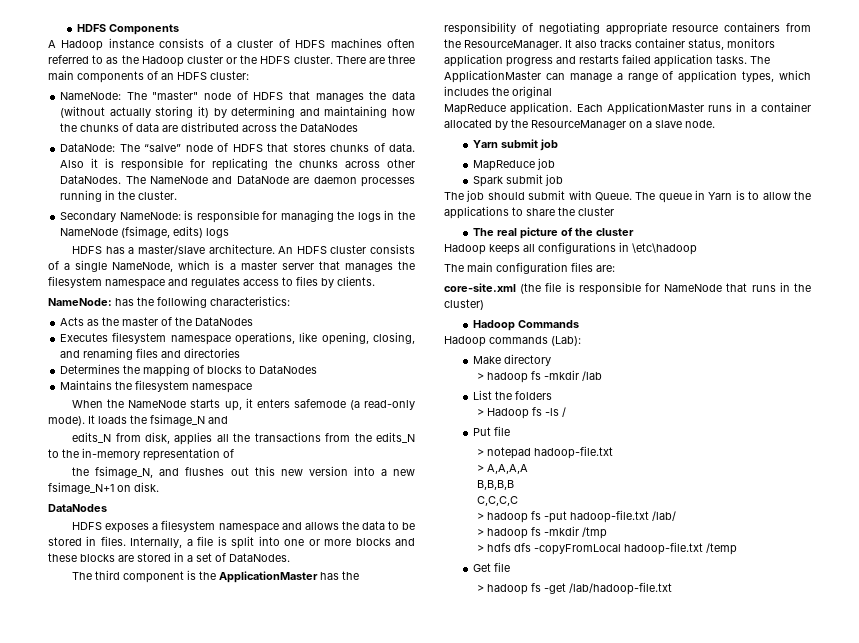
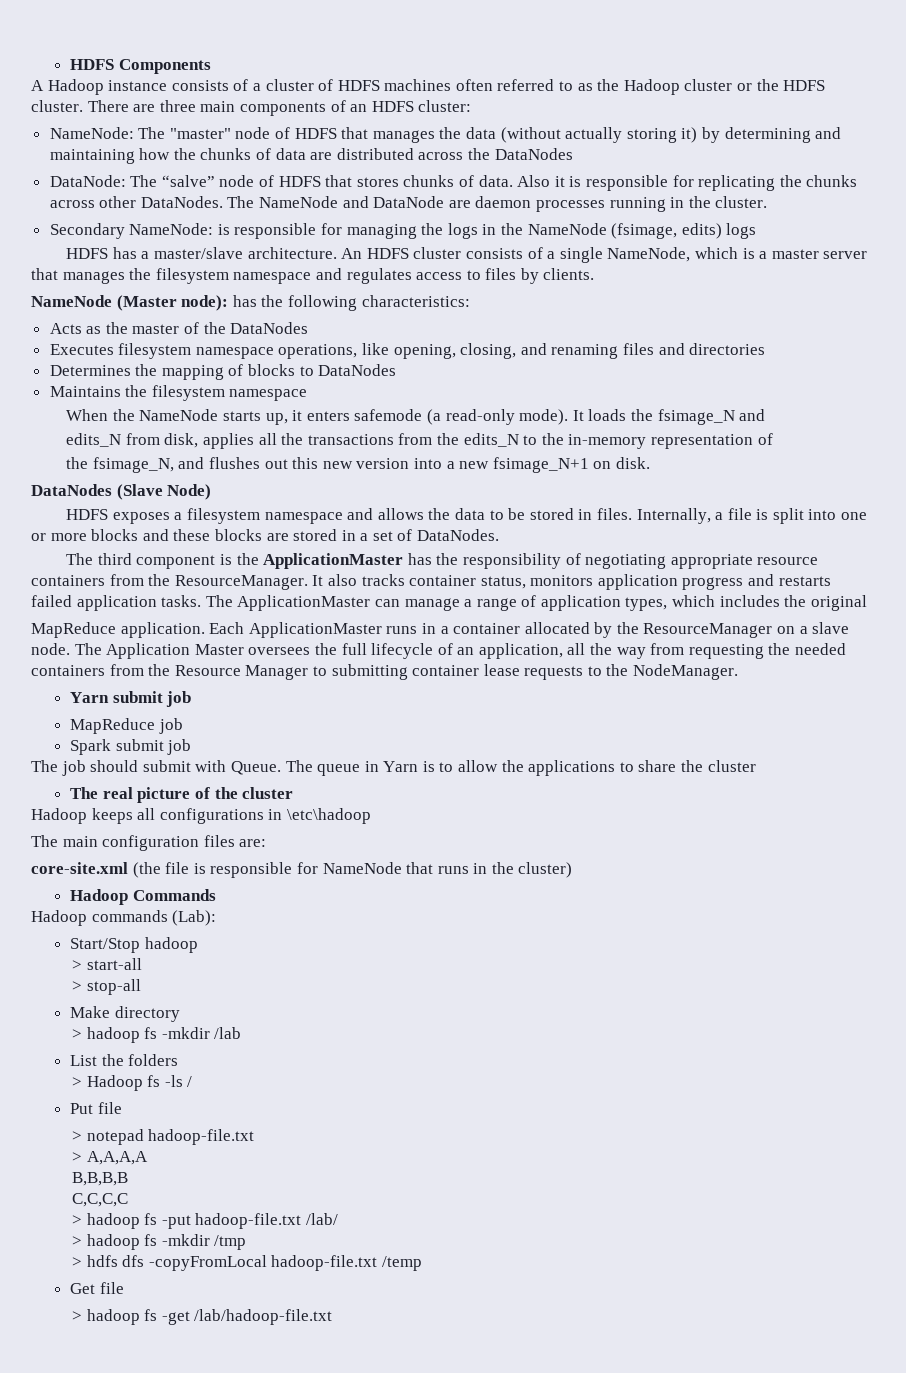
[48,298,112,306] NameNode: -> [31,295,229,311] NameNode (Master node):
(107, 508) none -> [116,484,212,500] (Slave Node)
(715, 124) none -> [74,643,847,659] [31,664,739,680] The Application Master oversees the full lifecycle of an application, all the way from requesting the needed containers from the Resource Manager to submitting container lease requests to the NodeManager.
(581, 341) none -> [70,937,198,953] [71,958,142,970] [71,979,141,995] // Start/Stop hadoop // > start-all // > stop-all

